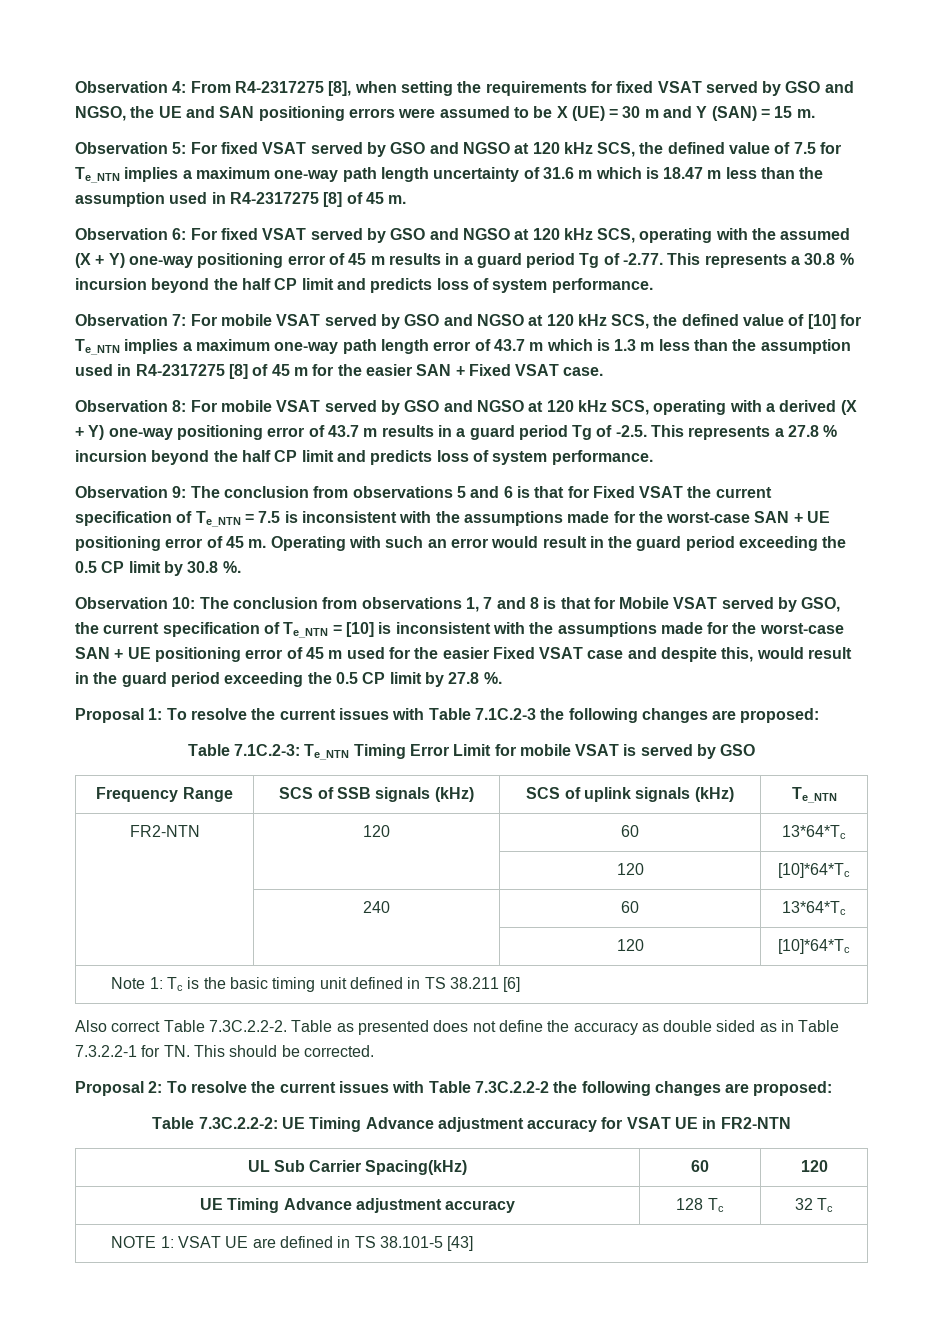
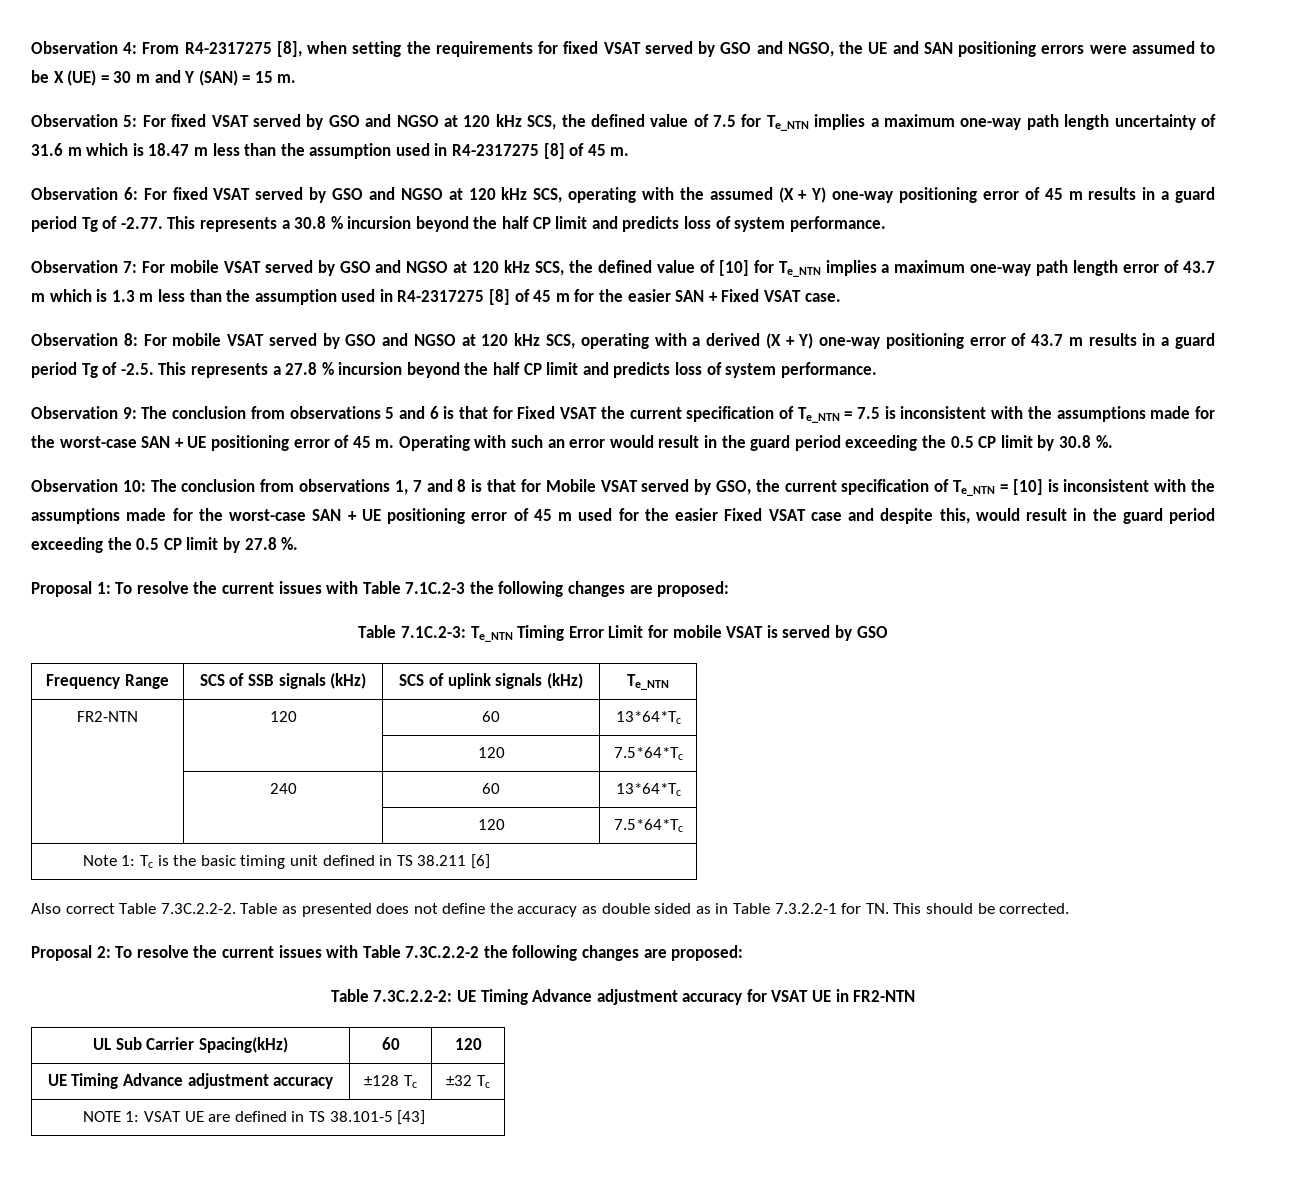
[778,863,850,878] [10]*64*Tc -> [613,747,683,760] 7.5*64*Tc
[778,939,850,954] [10]*64*Tc -> [613,819,683,832] 7.5*64*Tc
[676,1198,704,1210] 128 -> [364,1075,400,1086] ±128
[794,1198,813,1210] 32 -> [446,1075,473,1086] ±32

